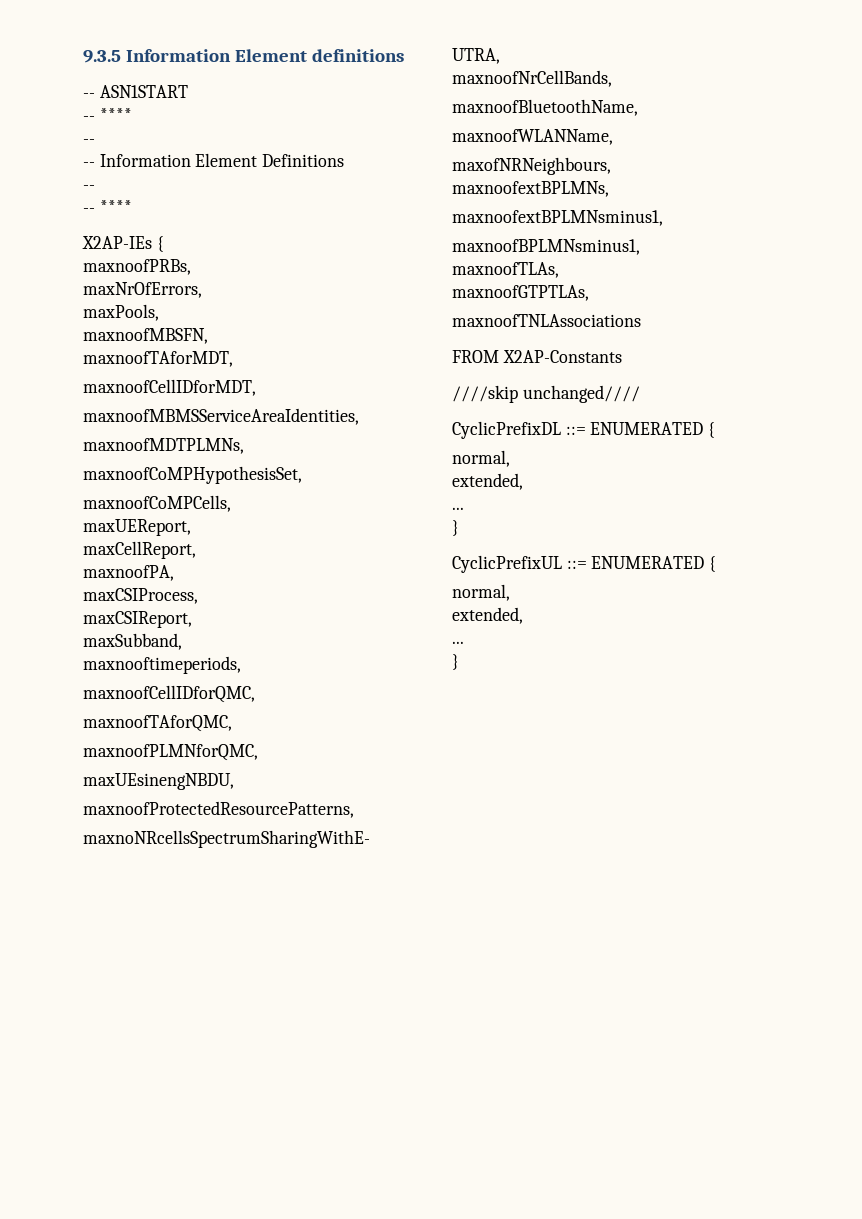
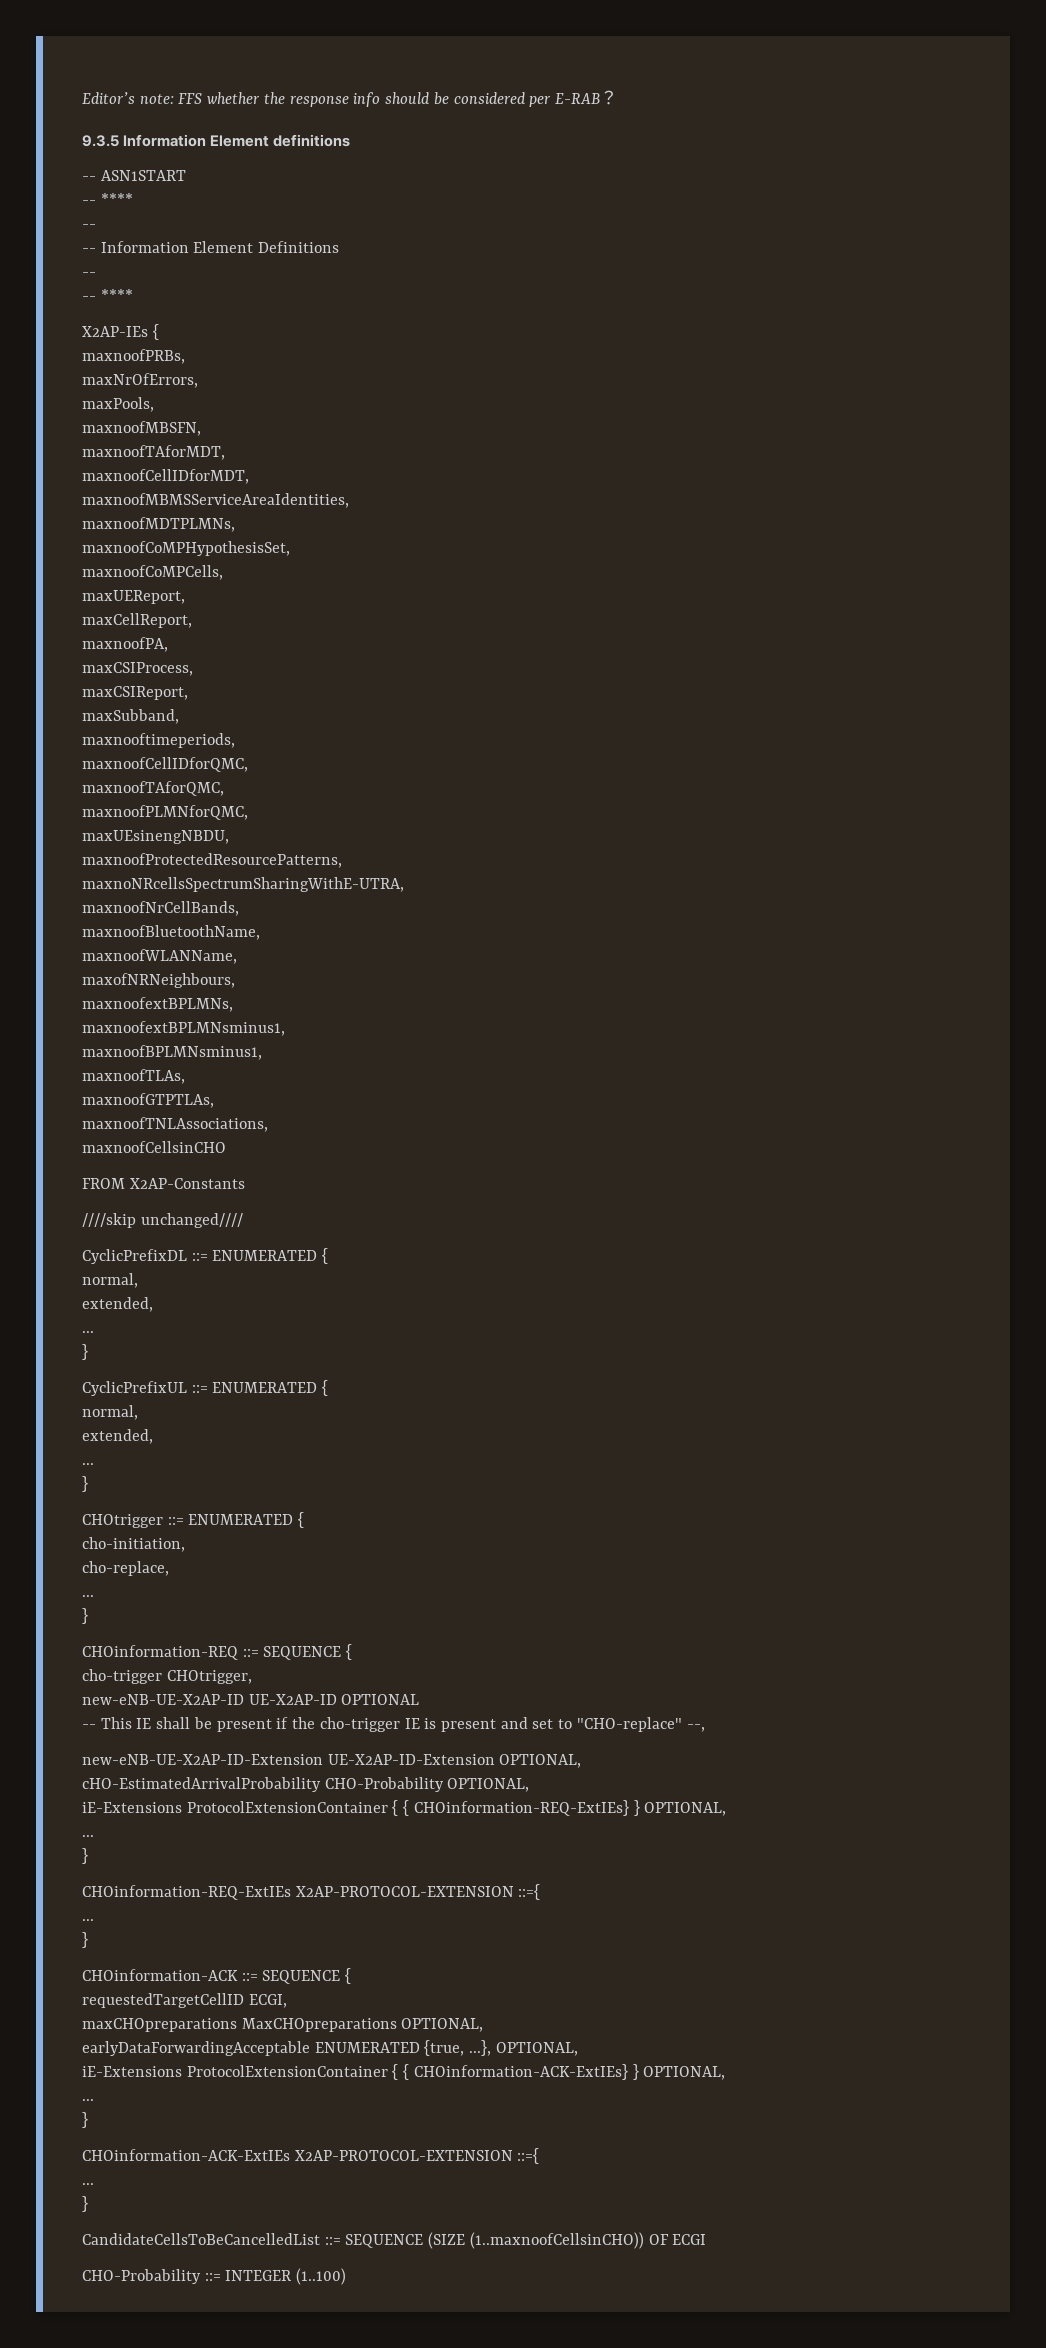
(83, 56) none -> [82,90,618,107] Editor’s note: FFS whether the response info should be considered per E-RAB？ //
[452,314,641,327] maxnoofTNLAssociations -> [82,1117,268,1132] [82,1141,226,1153] maxnoofTNLAssociations, // maxnoofCellsinCHO
(459, 662) none -> [82,1512,305,1528] [82,1537,185,1552] [82,1561,169,1576] [82,1595,94,1597] [82,1608,88,1624] [82,1644,353,1660] [82,1669,252,1684] [82,1694,420,1705] [82,1717,705,1732] [82,1754,582,1768] [82,1777,530,1792] [82,1800,727,1816] [82,1835,94,1837] [82,1848,88,1864] [82,1884,541,1900] [82,1919,94,1921] [82,1932,88,1948] [82,1968,352,1984] [82,1993,287,2008] [82,2018,484,2032] [82,2040,578,2056] [82,2064,726,2080] [82,2099,94,2101] [82,2112,88,2128] [82,2148,540,2164] [82,2183,94,2185] [82,2196,88,2212] [82,2232,707,2249] [82,2268,347,2285] // CHOtrigger ::= ENUMERATED { // cho-initiation, // cho-replace, // ... // } // CHOinformation-REQ ::= SEQUENCE { // cho-trigger CHOtrigger, // new-eNB-UE-X2AP-ID UE-X2AP-ID OPTIONAL // -- This IE shall be present if the cho-trigger IE is present and set to "CHO-replace" --, // new-eNB-UE-X2AP-ID-Extension UE-X2AP-ID-Extension OPTIONAL, // cHO-EstimatedArrivalProbability CHO-Probability OPTIONAL, // iE-Extensions ProtocolExtensionContainer { { CHOinformation-REQ-ExtIEs} } OPTIONAL, // ... // } // CHOinformation-REQ-ExtIEs X2AP-PROTOCOL-EXTENSION ::={ // ... // } // CHOinformation-ACK ::= SEQUENCE { // requestedTargetCellID ECGI, // maxCHOpreparations MaxCHOpreparations OPTIONAL, // earlyDataForwardingAcceptable ENUMERATED {true, ...}, OPTIONAL, // iE-Extensions ProtocolExtensionContainer { { CHOinformation-ACK-ExtIEs} } OPTIONAL, // ... // } // CHOinformation-ACK-ExtIEs X2AP-PROTOCOL-EXTENSION ::={ // ... // } // CandidateCellsToBeCancelledList ::= SEQUENCE (SIZE (1..maxnoofCellsinCHO)) OF ECGI // CHO-Probability ::= INTEGER (1..100)

